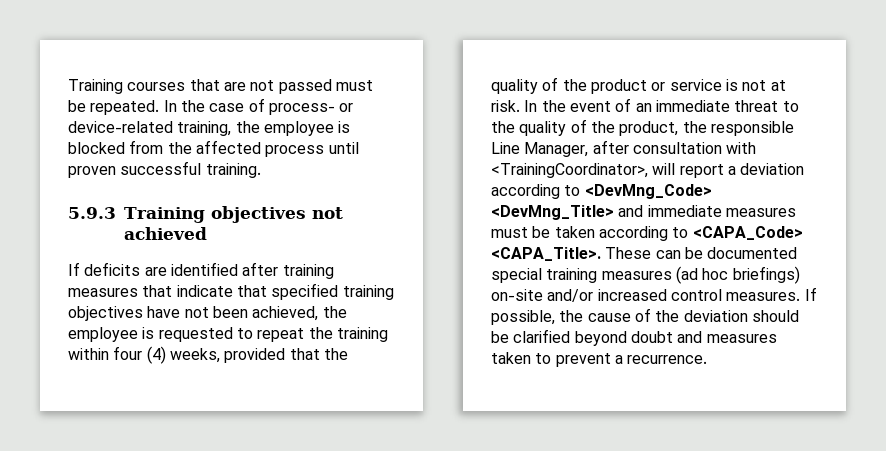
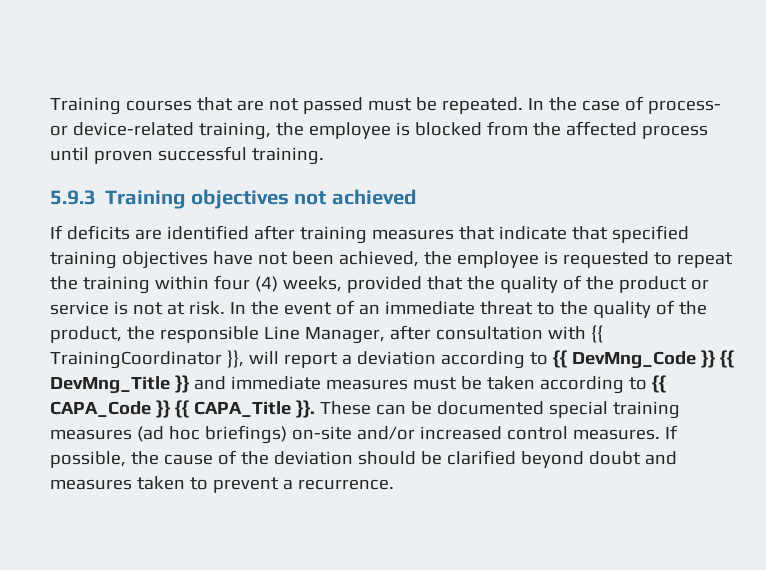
[491,163,648,178] <TrainingCoordinator>, -> [590,325,603,343] [50,350,244,369] {{ TrainingCoordinator }},
[584,184,712,199] [491,205,614,220] <DevMng_Code> <DevMng_Title> -> [552,350,734,369] [50,375,189,394] {{ DevMng_Code }} {{ DevMng_Title }}
[692,226,803,240] [491,247,601,261] <CAPA_Code> <CAPA_Title>. -> [651,375,666,393] [50,400,315,418] {{ CAPA_Code }} {{ CAPA_Title }}.

